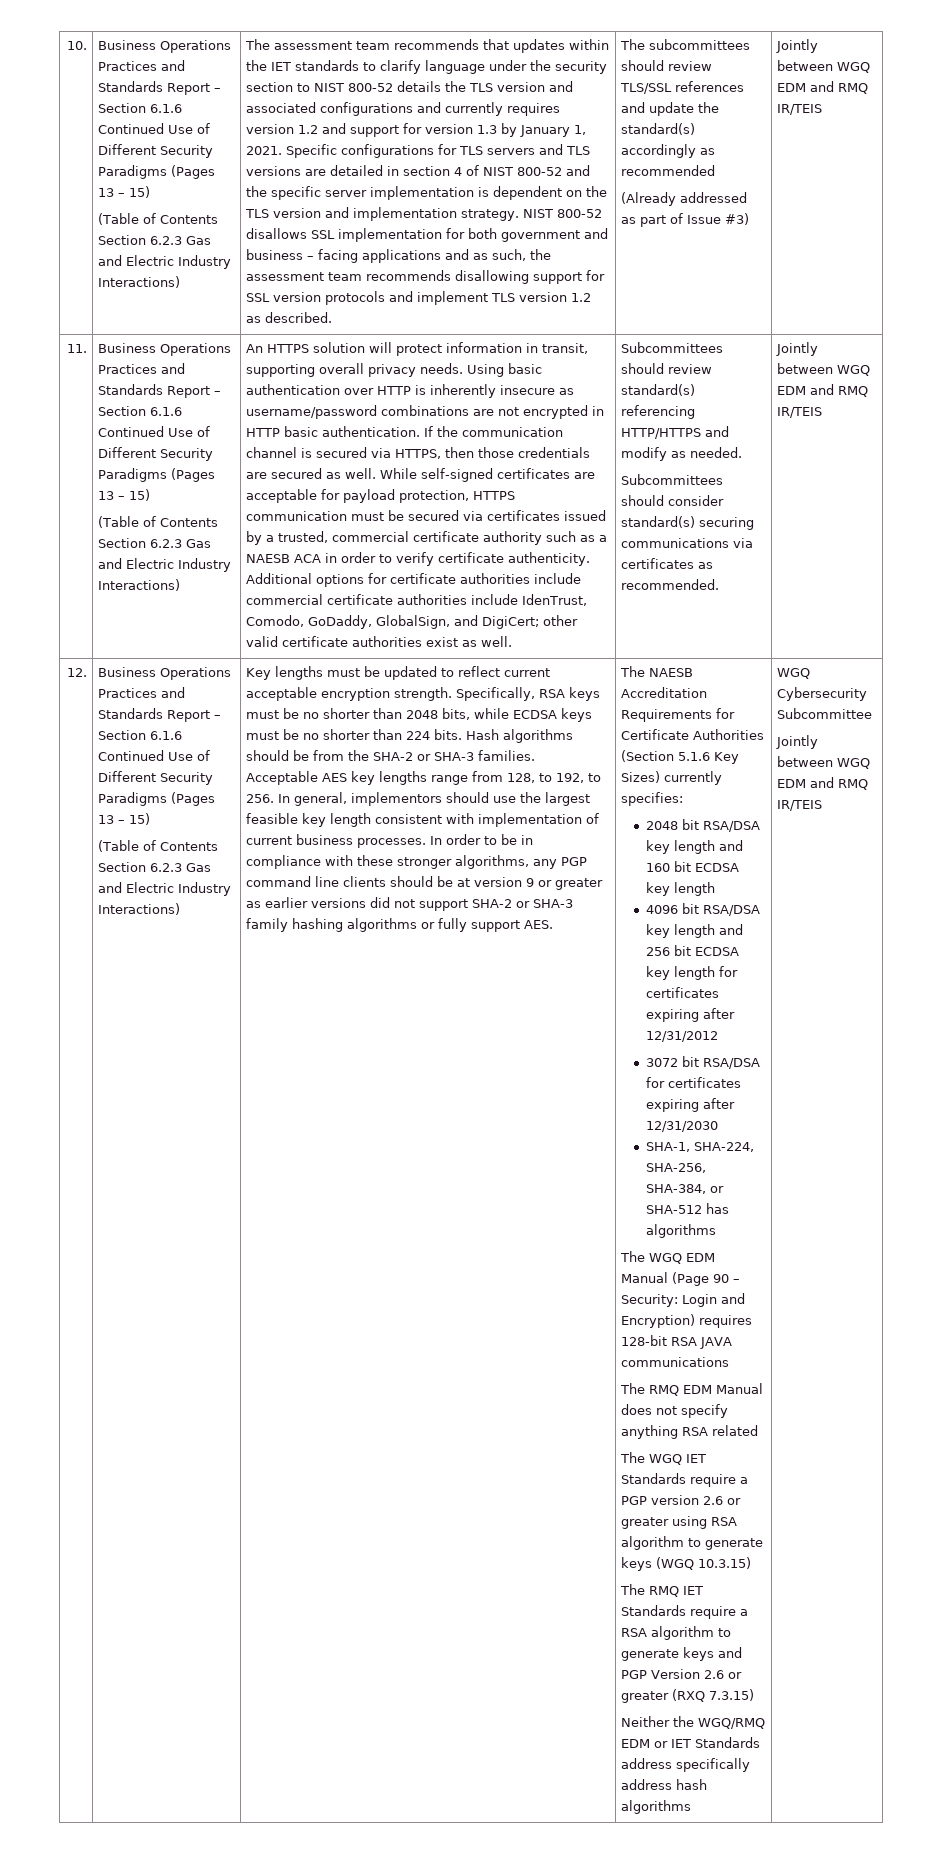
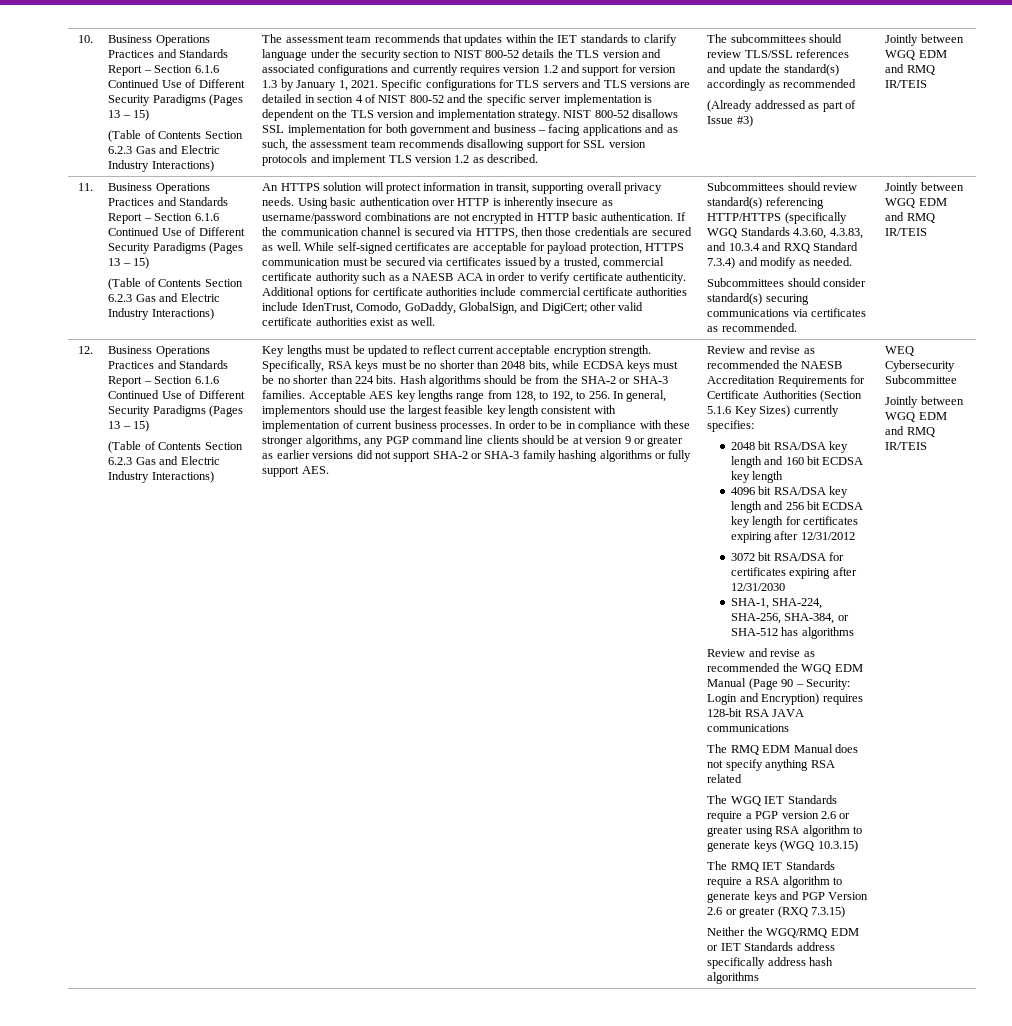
(702, 433) none -> [784,212,847,224] [707,227,863,239] [707,242,858,253] [707,257,736,269] (specifically WGQ Standards 4.3.60, 4.3.83, and 10.3.4 and RXQ Standard 7.3.4)
[620,666,646,677] The -> [707,345,815,354] [707,360,798,369] Review and revise as recommended the
[620,1251,646,1262] The -> [707,648,815,657] [707,663,798,672] Review and revise as recommended the
[777,668,811,679] WGQ -> [885,346,915,356] WEQ

